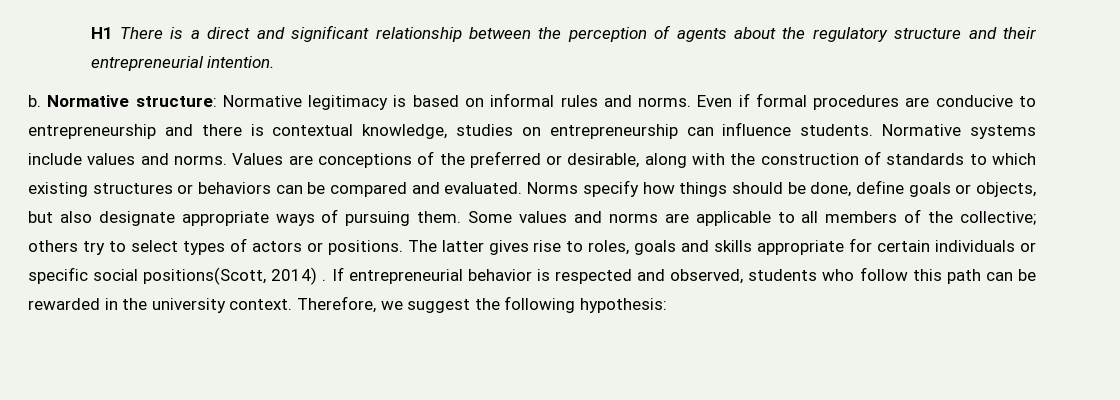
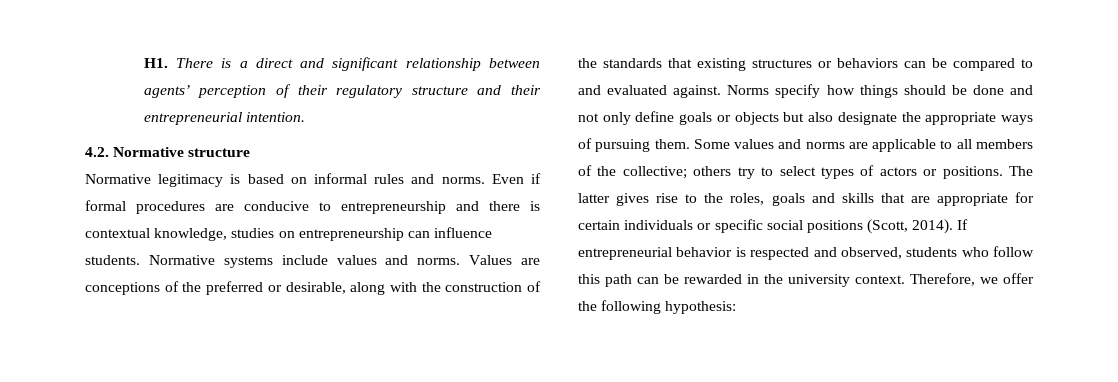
[90,27,113,39] H1 -> [143,58,168,68] H1.
[538,27,562,39] the -> [143,85,190,98] agents’
[676,27,806,42] agents about the -> [297,85,328,95] their
[28,95,217,107] b. Normative structure: -> [85,147,251,157] 4.2. Normative structure //
[886,153,1036,165] standards to which -> [578,58,692,68] the standards that
[411,182,523,194] and evaluated. -> [1021,59,1033,68] [578,85,722,98] to and evaluated against.
[810,182,852,197] done, -> [972,85,1033,95] [578,112,631,125] done and not only
[976,182,1037,197] objects, -> [734,112,779,125] objects
(175, 218) none -> [901,112,921,122] the
(584, 246) none -> [704,193,724,203] the
(753, 246) none -> [880,193,930,203] that are
[143,267,327,285] positions(Scott, 2014) . -> [806,219,954,234] positions (Scott, 2014).
[407,299,471,313] suggest -> [1003,273,1034,284] offer

